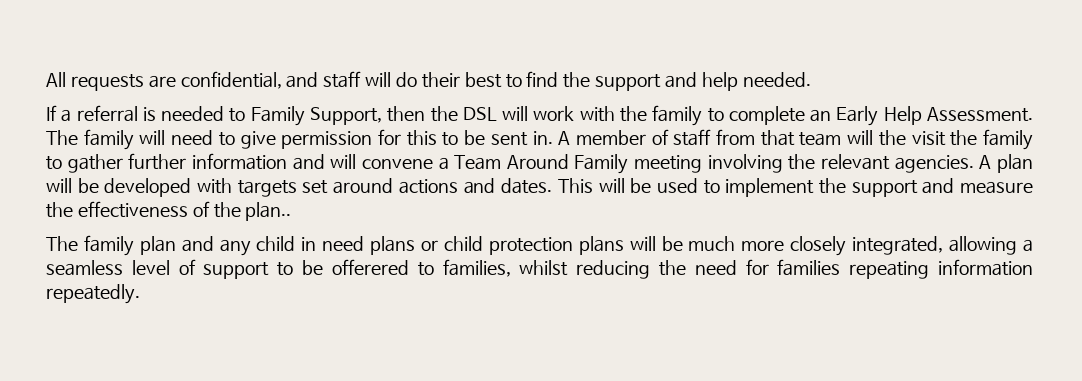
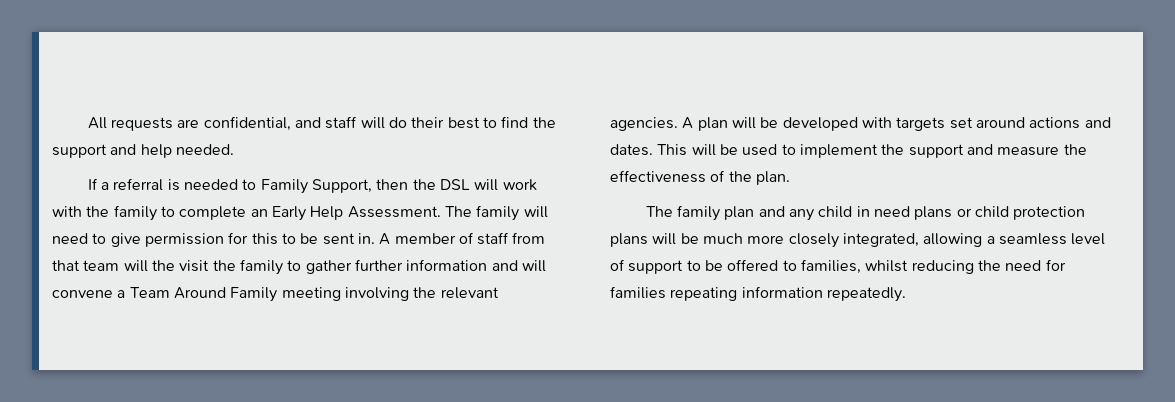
[245,202,292,221] plan.. -> [755,171,790,185] plan.
[331,259,409,275] offerered -> [727,259,779,271] offered

